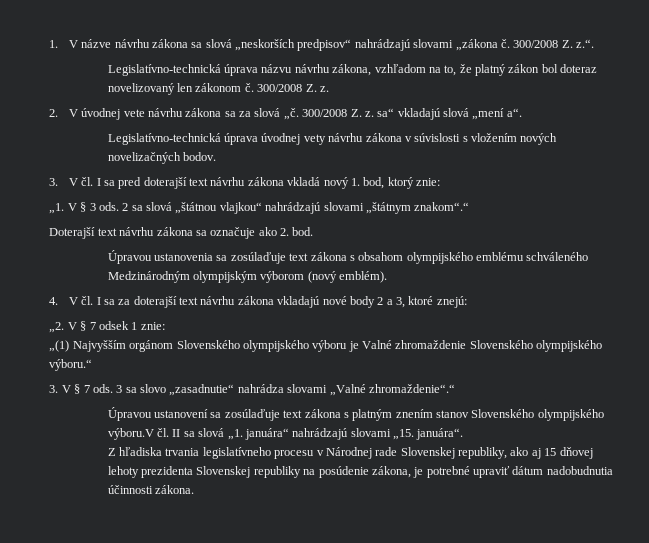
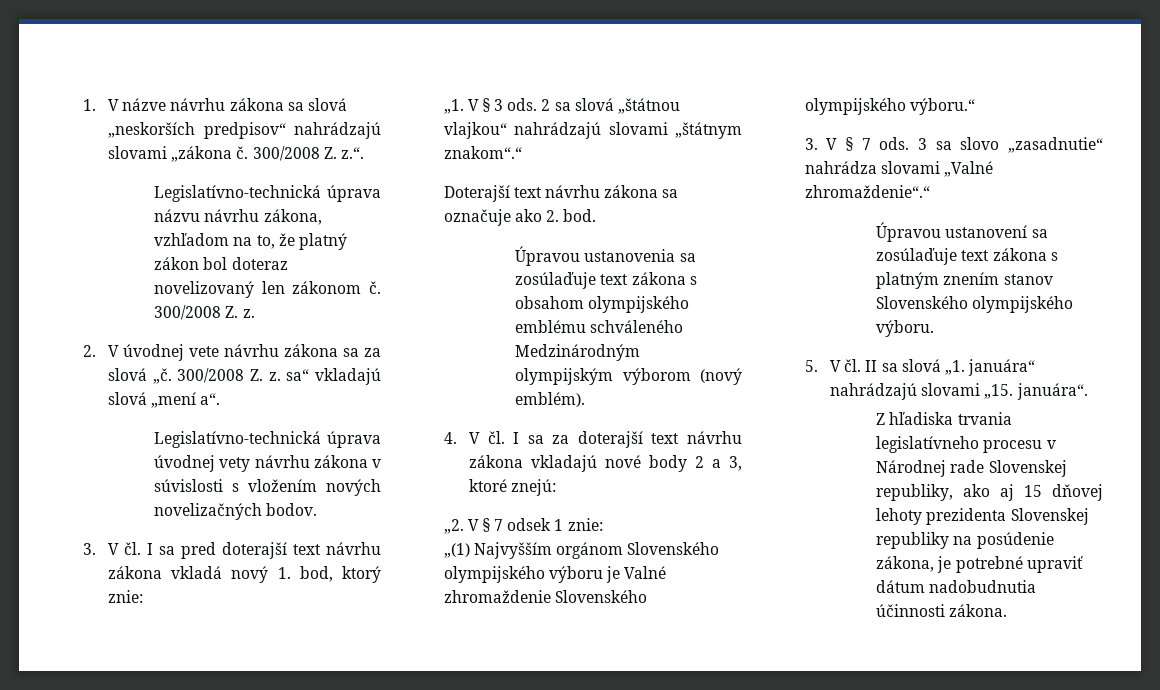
[107,428,154,440] výboru.V -> [876,320,935,337] [804,360,841,372] výboru. // 5. V

